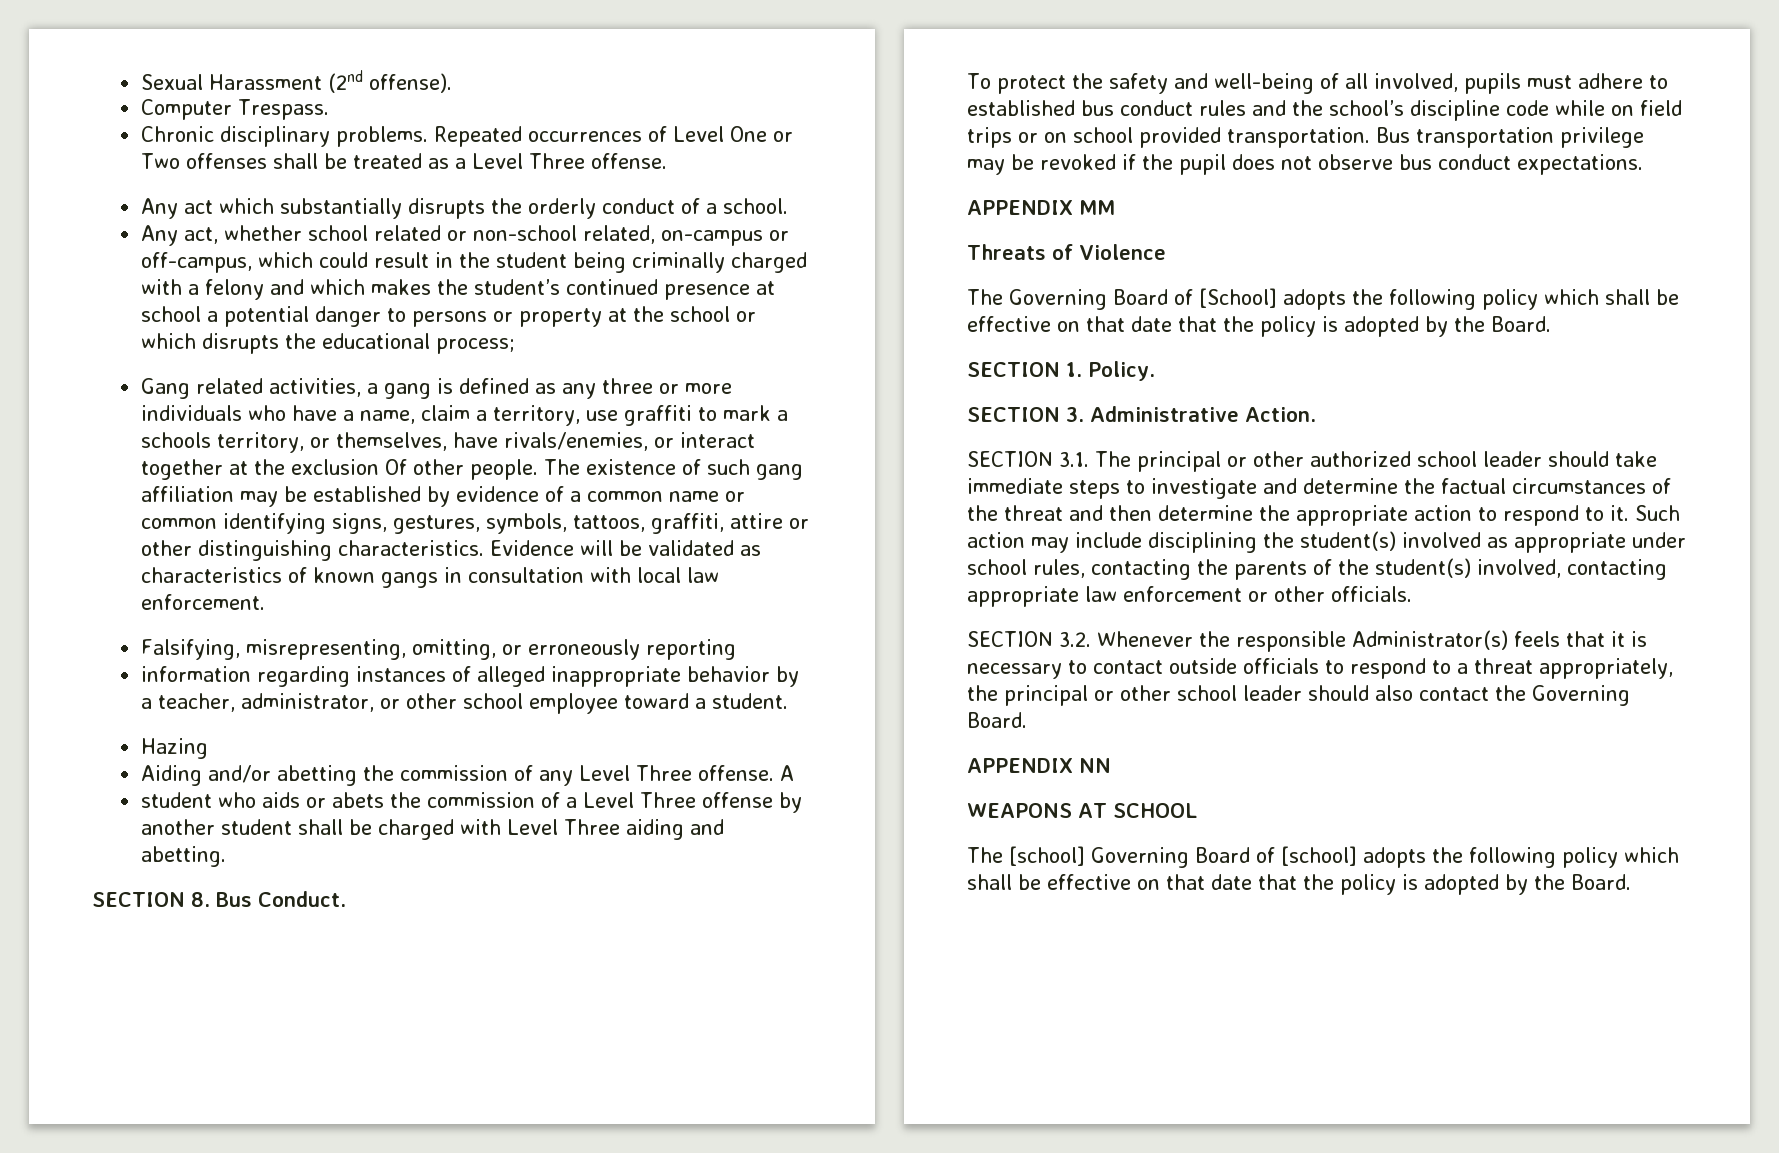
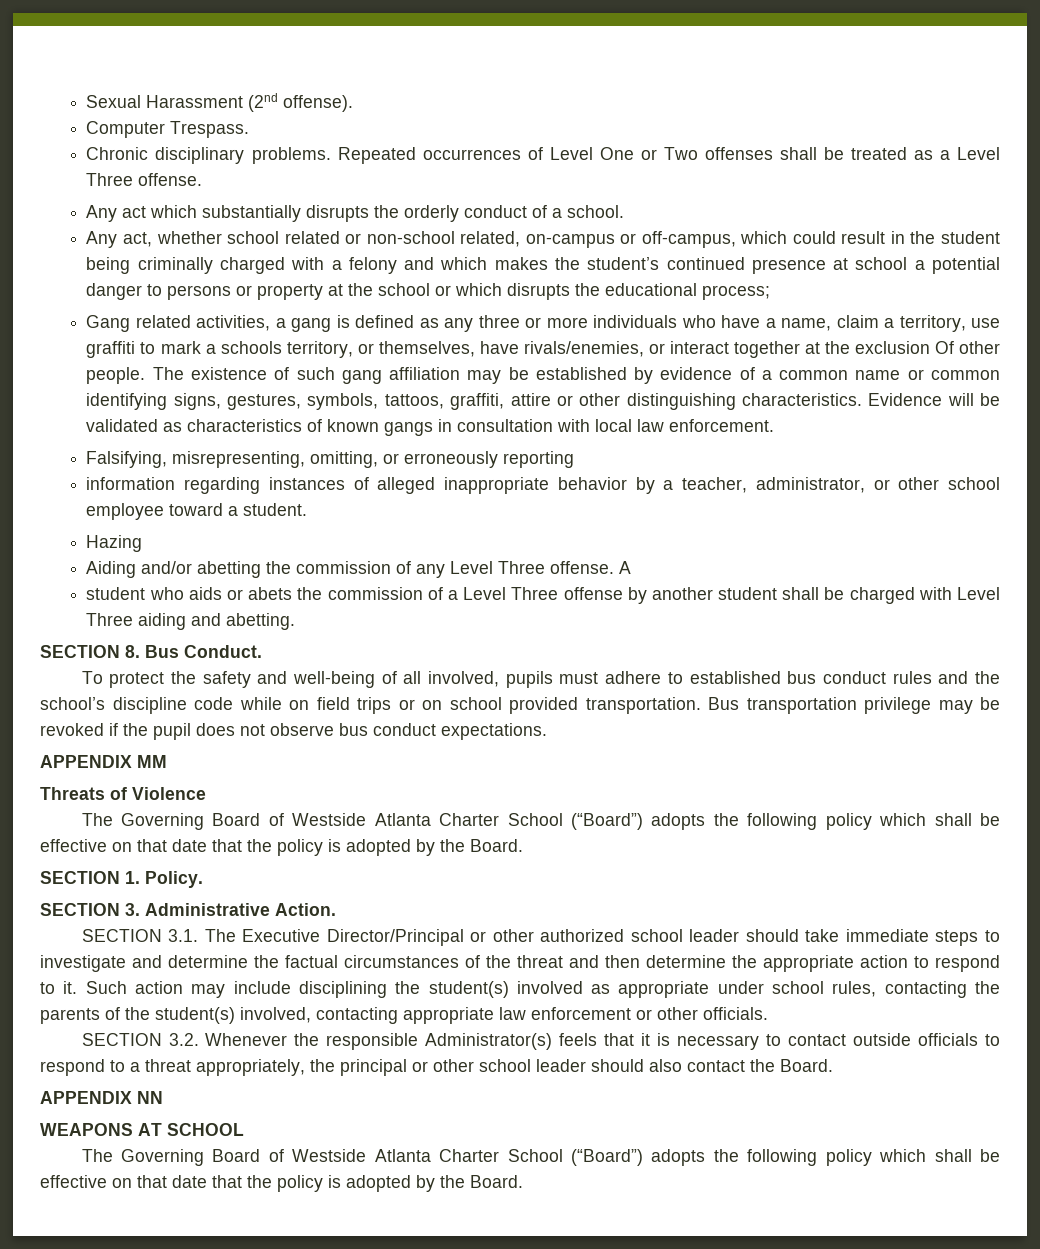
[1199,288,1277,308] [School] -> [292,813,643,830] Westside Atlanta Charter School (“Board”)
[1137,451,1221,472] principal -> [242,929,464,946] Executive Director/Principal
[1532,685,1630,706] Governing -> (775, 1065) none
[1009,846,1357,868] [school] Governing Board of [school] -> [120,1149,643,1166] Governing Board of Westside Atlanta Charter School (“Board”)

